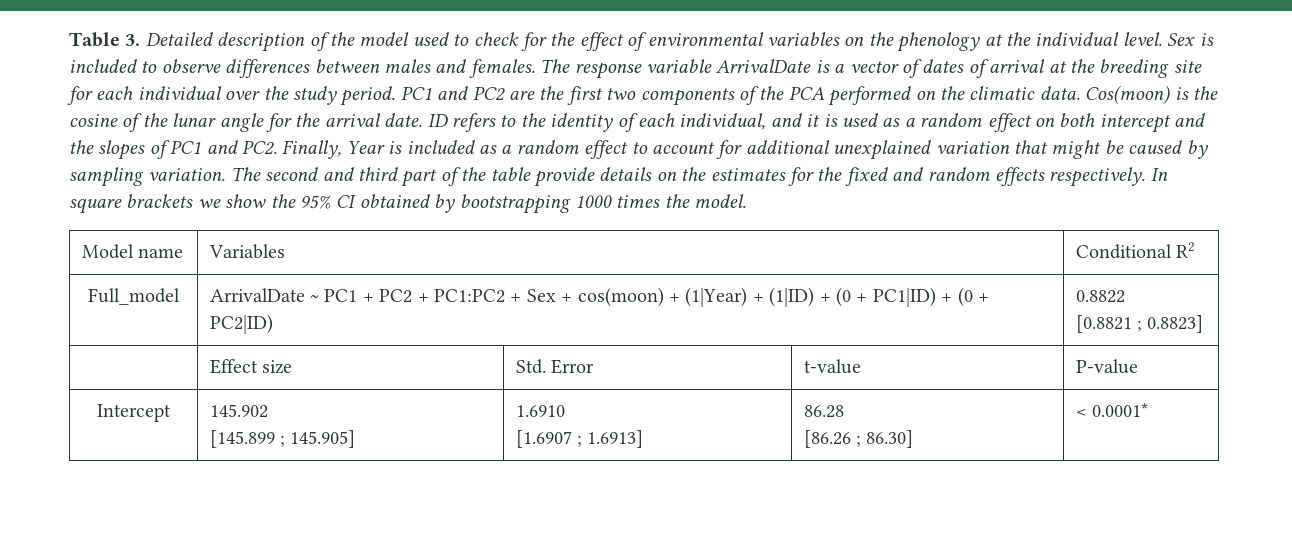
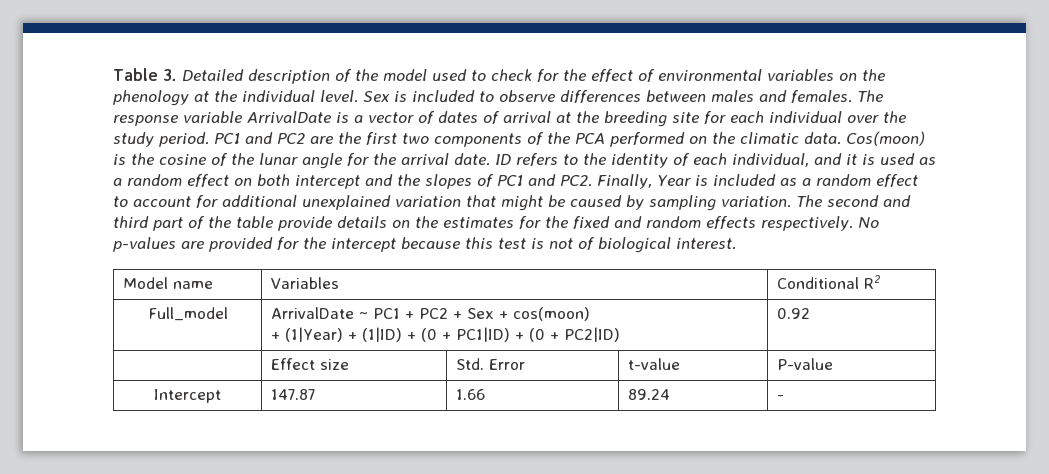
[1150,168,1168,181] [69,194,747,214] In square brackets we show the 95% CI obtained by bootstrapping 1000 times the model. -> [858,217,879,228] [113,237,736,253] No p-values are provided for the intercept because this test is not of biological interest.
[433,289,522,303] PC1:PC2 + -> (463, 315) none
(664, 297) none -> (591, 314) //
[1075,290,1125,303] [1075,315,1204,333] 0.8822 // [0.8821 ; 0.8823] -> [777,308,811,319] 0.92
[209,404,268,418] [209,430,356,448] [515,405,565,417] [515,430,644,448] [803,405,844,418] [803,430,914,448] [1075,403,1148,417] 145.902 // [145.899 ; 145.905] | 1.6910 // [1.6907 ; 1.6913] | 86.28 // [86.26 ; 86.30] | < 0.0001* -> [271,389,316,400] [456,389,486,400] [628,389,671,400] [777,395,785,400] 147.87 | 1.66 | 89.24 | -

